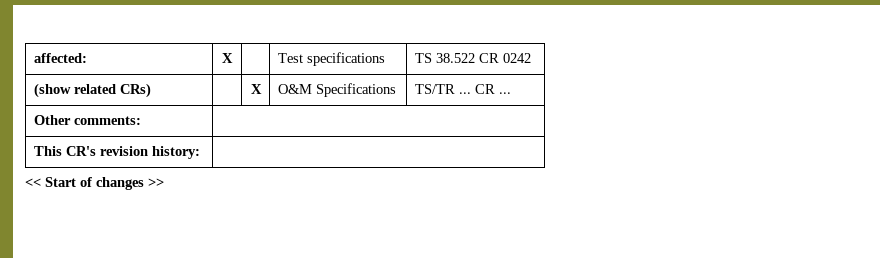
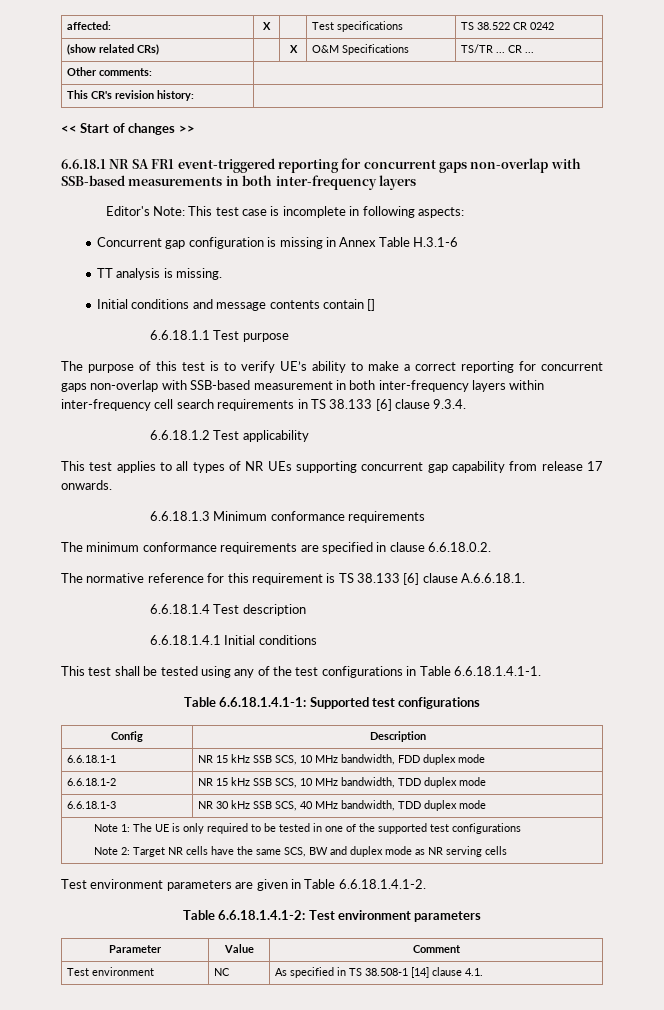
(164, 182) none -> [61,158,581,173] [61,175,416,190] [105,206,464,218] [97,237,459,249] [97,268,223,280] [97,299,376,311] [150,330,289,342] [61,361,603,373] [61,380,545,392] [61,399,467,411] [150,430,309,442] [61,461,603,473] [61,480,112,490] [150,511,426,523] [61,542,491,554] [61,573,526,585] [150,604,306,616] [150,635,317,645] [61,666,541,678] [183,697,481,709] [111,731,143,742] [369,731,426,742] [66,755,116,763] [197,754,485,765] [66,778,116,786] [197,777,486,788] [66,801,116,809] [197,800,486,811] [93,823,521,834] [93,846,507,857] [61,879,426,891] [182,910,482,922] [109,945,162,953] [223,944,254,953] [412,945,461,953] [66,967,154,976] [213,968,230,976] [274,967,483,978] // 6.6.18.1 NR SA FR1 event-triggered reporting for concurrent gaps non-overlap with SSB-based measurements in both inter-frequency layers // Editor's Note: This test case is incomplete in following aspects: // Concurrent gap configuration is missing in Annex Table H.3.1-6 // TT analysis is missing. // Initial conditions and message contents contain [] // 6.6.18.1.1 Test purpose // The purpose of this test is to verify UE’s ability to make a correct reporting for concurrent gaps non-overlap with SSB-based measurement in both inter-frequency layers within inter-frequency cell search requirements in TS 38.133 [6] clause 9.3.4. // 6.6.18.1.2 Test applicability // This test applies to all types of NR UEs supporting concurrent gap capability from release 17 onwards. // 6.6.18.1.3 Minimum conformance requirements // The minimum conformance requirements are specified in clause 6.6.18.0.2. // The normative reference for this requirement is TS 38.133 [6] clause A.6.6.18.1. // 6.6.18.1.4 Test description // 6.6.18.1.4.1 Initial conditions // This test shall be tested using any of the test configurations in Table 6.6.18.1.4.1-1. // Table 6.6.18.1.4.1-1: Supported test configurations // Config | Description // 6.6.18.1-1 | NR 15 kHz SSB SCS, 10 MHz bandwidth, FDD duplex mode // 6.6.18.1-2 | NR 15 kHz SSB SCS, 10 MHz bandwidth, TDD duplex mode // 6.6.18.1-3 | NR 30 kHz SSB SCS, 40 MHz bandwidth, TDD duplex mode // Note 1: The UE is only required to be tested in one of the supported test configurations // Note 2: Target NR cells have the same SCS, BW and duplex mode as NR serving cells // Test environment parameters are given in Table 6.6.18.1.4.1-2. // Table 6.6.18.1.4.1-2: Test environment parameters // Parameter | Value | Comment // Test environment | NC | As specified in TS 38.508-1 [14] clause 4.1.

